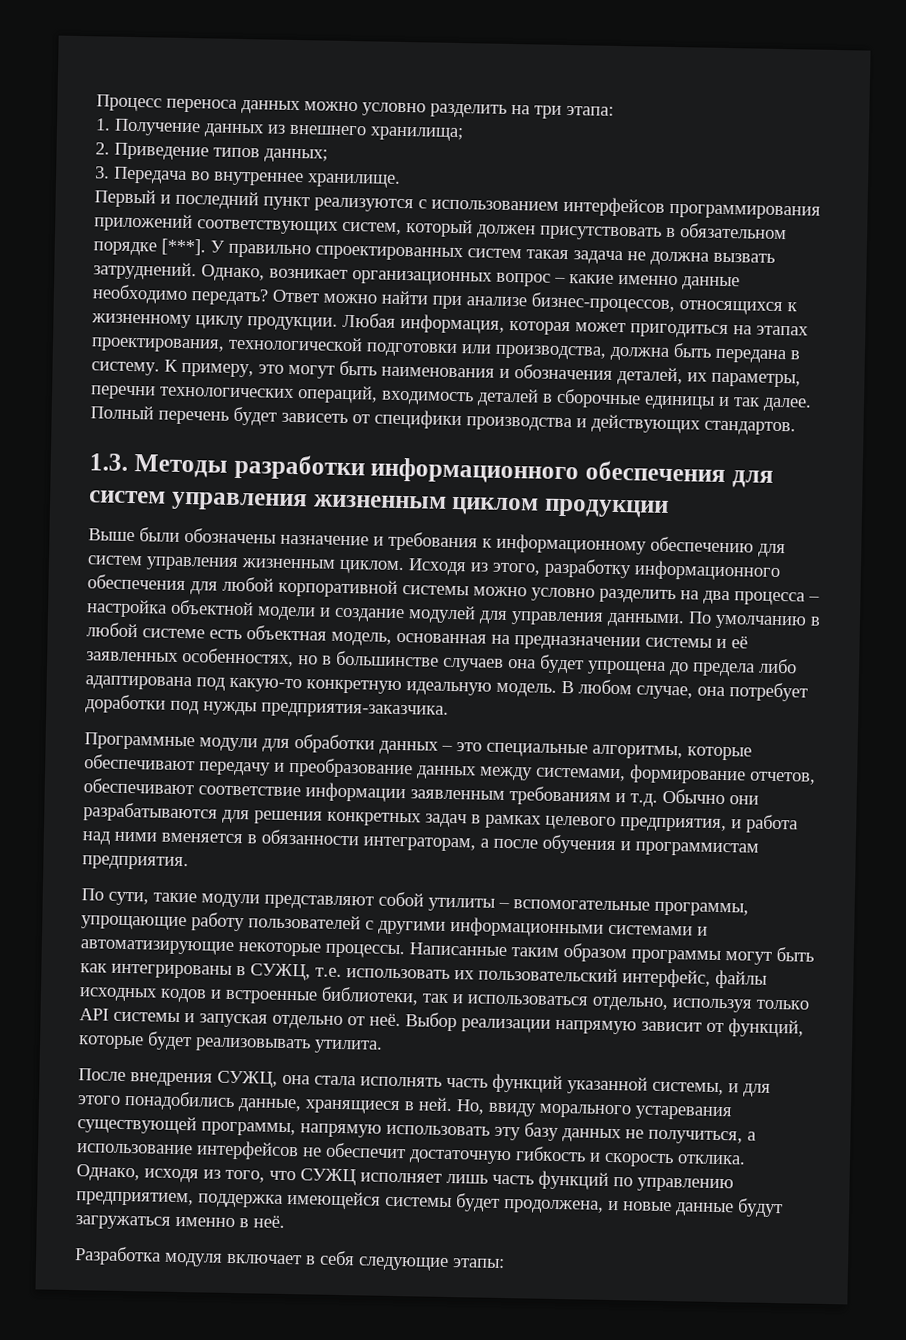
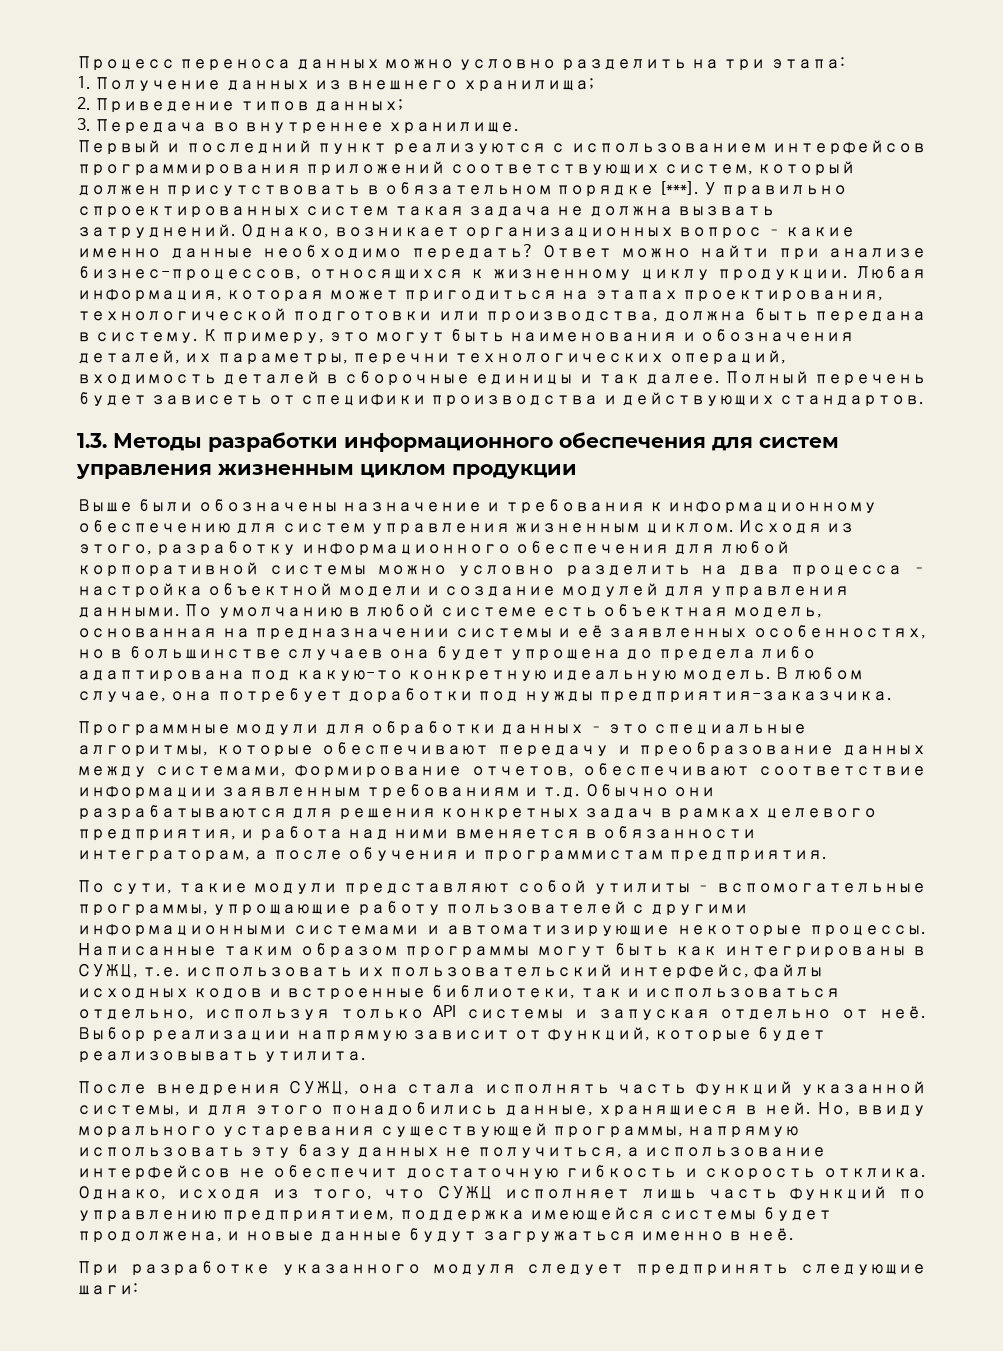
[74,1246,505,1272] Разработка модуля включает в себя следующие этапы: -> [77,1261,926,1276] [77,1283,138,1295] При разработке указанного модуля следует предпринять следующие шаги:

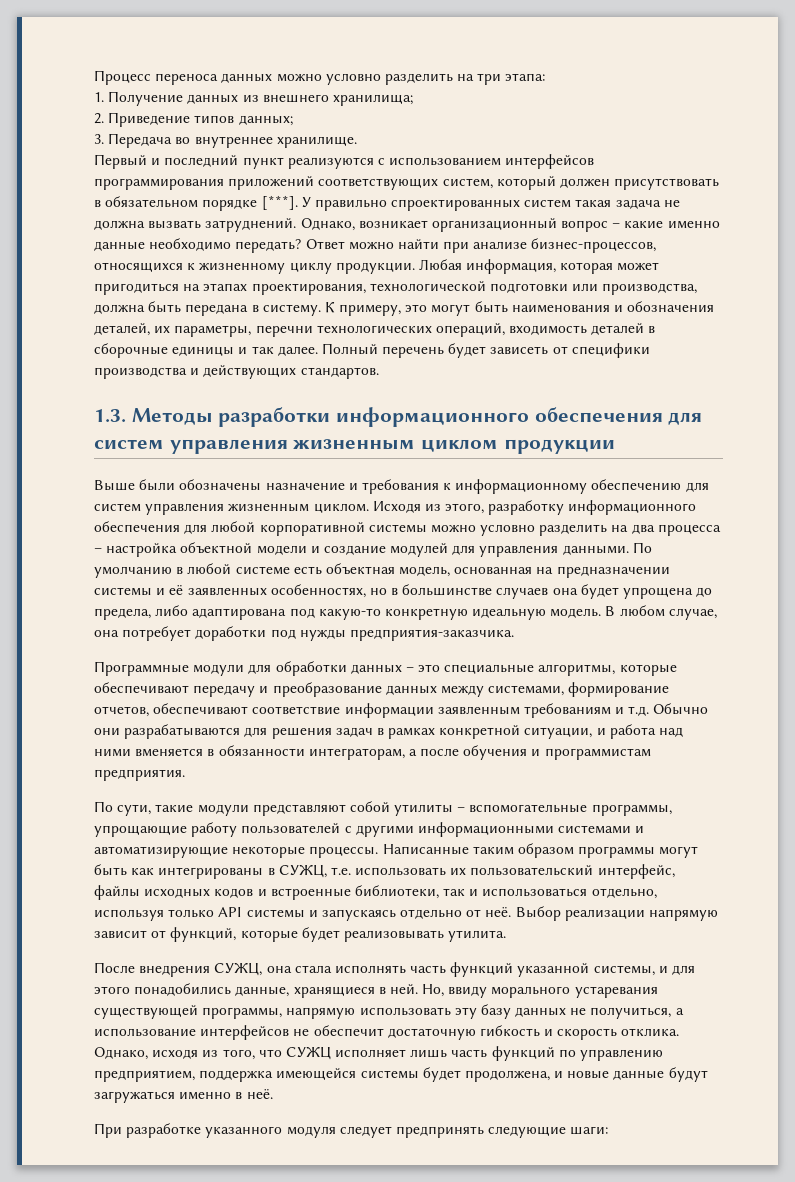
[463,227,674,239] организационных -> [431,218,557,232] организационный
[657,649,756,661] предела -> [94,608,151,620] предела,
[439,808,580,820] конкретных -> (332, 733) none
[765,808,878,819] [77,829,236,841] целевого предприятия, -> [439,725,593,739] конкретной ситуации,
[597,1009,710,1020] запуская -> [321,909,396,921] запускаясь

